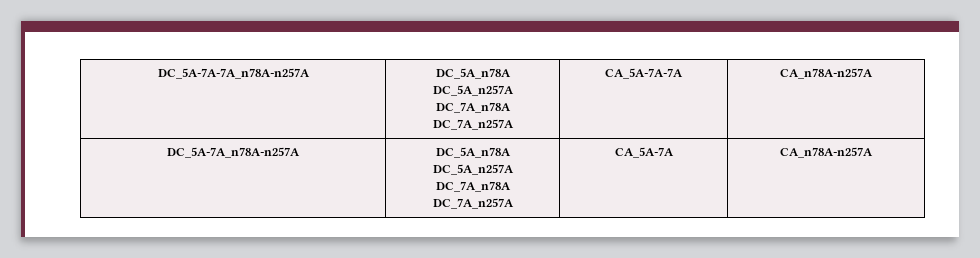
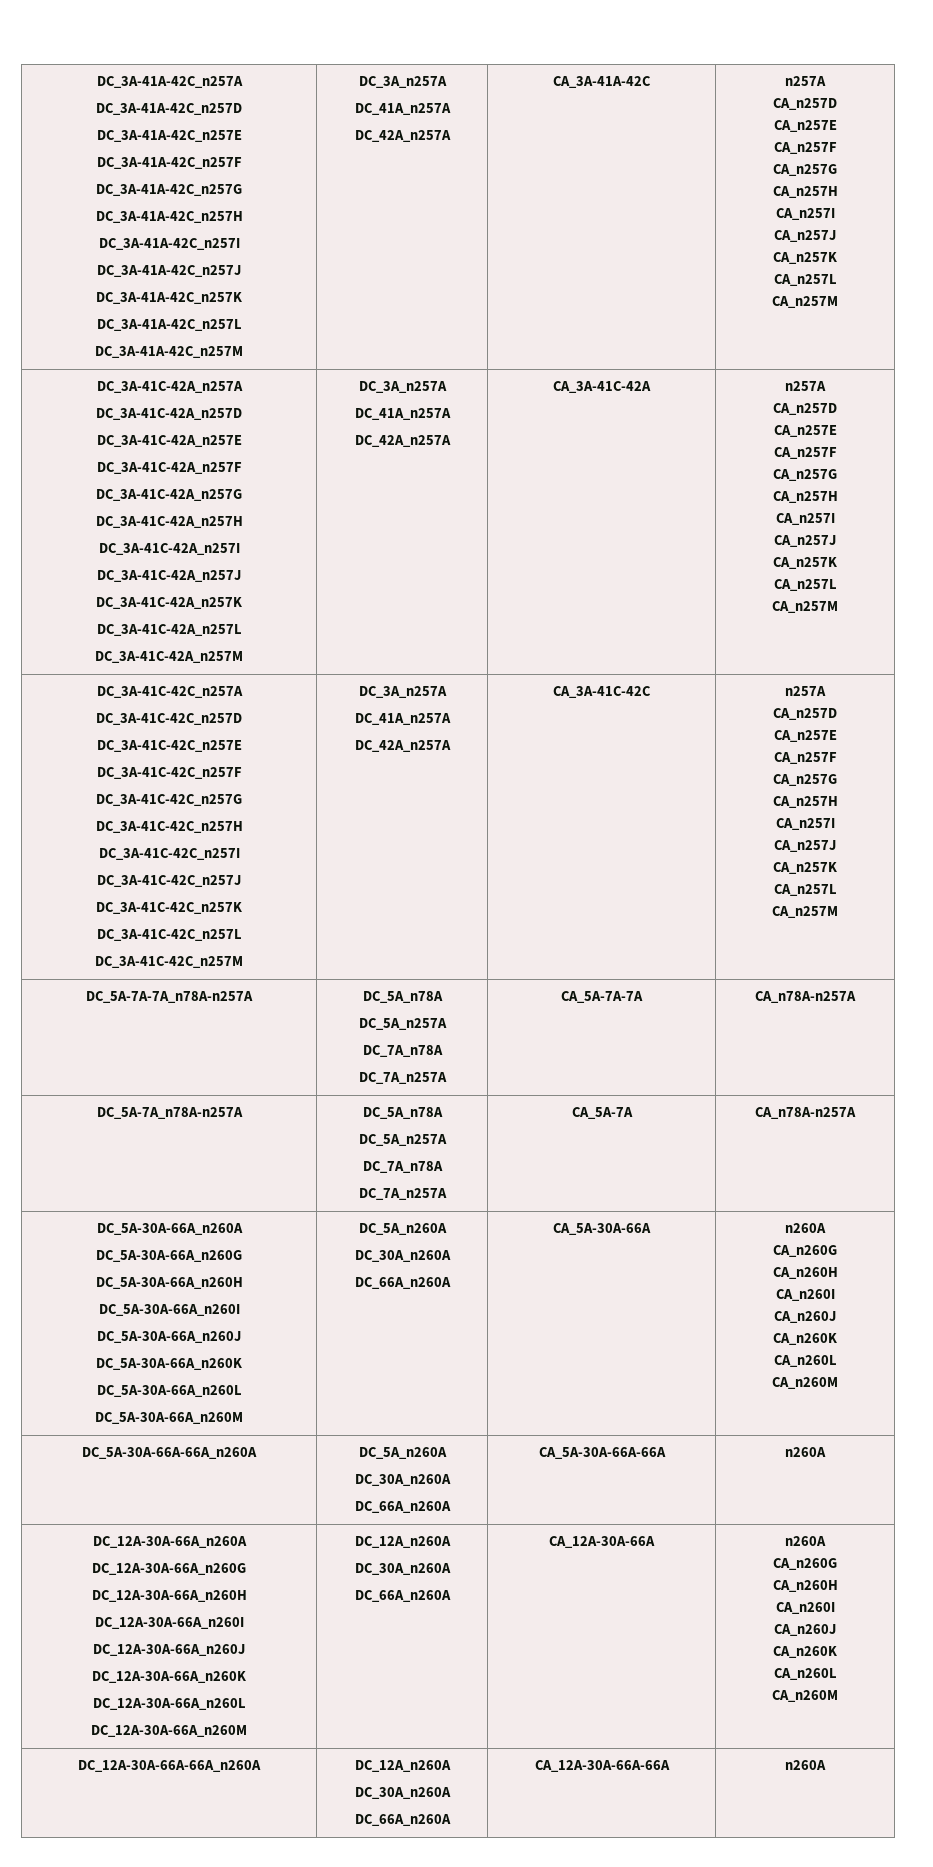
(157, 73) none -> [96,76,243,88] [96,103,242,115] [96,130,242,142] [96,157,242,169] [96,184,242,196] [95,211,243,223] [98,238,240,250] [97,265,241,277] [96,292,242,304] [96,319,242,331] [95,346,243,358] [358,76,447,88] [354,103,451,115] [354,130,451,142] [553,76,651,88] [785,76,826,86] [773,98,837,110] [773,120,837,132] [773,142,837,154] [773,164,837,176] [772,186,838,198] [775,208,835,220] [774,230,836,242] [773,252,837,264] [773,274,837,286] [772,296,838,308] [96,381,243,393] [96,408,242,420] [96,435,242,447] [96,462,242,474] [96,489,242,501] [95,516,243,528] [98,543,240,555] [97,570,241,582] [96,597,242,609] [96,624,242,636] [95,651,243,663] [358,381,447,393] [354,408,451,420] [354,435,451,447] [553,381,651,393] [785,381,826,391] [773,403,837,415] [773,425,837,437] [773,447,837,459] [773,469,837,481] [772,491,838,503] [775,513,835,525] [774,535,836,547] [773,557,837,569] [773,579,837,591] [772,601,838,613] [96,686,243,698] [96,713,242,725] [96,740,242,752] [96,767,242,779] [96,794,242,806] [95,821,243,833] [98,848,240,860] [97,875,241,887] [96,902,242,914] [96,929,242,941] [95,956,243,968] [358,686,447,698] [354,713,451,725] [354,740,451,752] [553,686,651,698] [785,686,826,696] [773,708,837,720] [773,730,837,742] [773,752,837,764] [773,774,837,786] [772,796,838,808] [775,818,835,830] [774,840,836,852] [773,862,837,874] [773,884,837,896] [772,906,838,918] DC_3A-41A-42C_n257A // DC_3A-41A-42C_n257D // DC_3A-41A-42C_n257E // DC_3A-41A-42C_n257F // DC_3A-41A-42C_n257G // DC_3A-41A-42C_n257H // DC_3A-41A-42C_n257I // DC_3A-41A-42C_n257J // DC_3A-41A-42C_n257K // DC_3A-41A-42C_n257L // DC_3A-41A-42C_n257M | DC_3A_n257A // DC_41A_n257A // DC_42A_n257A | CA_3A-41A-42C | n257A // CA_n257D // CA_n257E // CA_n257F // CA_n257G // CA_n257H // CA_n257I // CA_n257J // CA_n257K // CA_n257L // CA_n257M // DC_3A-41C-42A_n257A // DC_3A-41C-42A_n257D // DC_3A-41C-42A_n257E // DC_3A-41C-42A_n257F // DC_3A-41C-42A_n257G // DC_3A-41C-42A_n257H // DC_3A-41C-42A_n257I // DC_3A-41C-42A_n257J // DC_3A-41C-42A_n257K // DC_3A-41C-42A_n257L // DC_3A-41C-42A_n257M | DC_3A_n257A // DC_41A_n257A // DC_42A_n257A | CA_3A-41C-42A | n257A // CA_n257D // CA_n257E // CA_n257F // CA_n257G // CA_n257H // CA_n257I // CA_n257J // CA_n257K // CA_n257L // CA_n257M // DC_3A-41C-42C_n257A // DC_3A-41C-42C_n257D // DC_3A-41C-42C_n257E // DC_3A-41C-42C_n257F // DC_3A-41C-42C_n257G // DC_3A-41C-42C_n257H // DC_3A-41C-42C_n257I // DC_3A-41C-42C_n257J // DC_3A-41C-42C_n257K // DC_3A-41C-42C_n257L // DC_3A-41C-42C_n257M | DC_3A_n257A // DC_41A_n257A // DC_42A_n257A | CA_3A-41C-42C | n257A // CA_n257D // CA_n257E // CA_n257F // CA_n257G // CA_n257H // CA_n257I // CA_n257J // CA_n257K // CA_n257L // CA_n257M //
(873, 152) none -> [96,1223,243,1235] [96,1250,242,1262] [95,1277,243,1289] [98,1304,240,1316] [97,1331,241,1343] [96,1358,242,1370] [96,1385,242,1397] [95,1412,243,1424] [358,1223,447,1235] [354,1250,451,1262] [354,1277,451,1289] [553,1223,651,1235] [785,1223,826,1233] [773,1245,837,1257] [772,1267,838,1279] [775,1289,835,1301] [774,1311,836,1323] [773,1333,837,1345] [773,1355,837,1367] [772,1377,838,1389] [82,1447,257,1459] [358,1447,447,1459] [354,1474,451,1486] [354,1501,451,1513] [538,1447,666,1459] [785,1447,826,1457] [92,1536,247,1548] [92,1563,246,1575] [91,1590,247,1602] [94,1617,244,1629] [93,1644,245,1656] [92,1671,246,1683] [92,1698,246,1710] [91,1725,247,1737] [354,1536,451,1548] [354,1563,451,1575] [354,1590,451,1602] [549,1536,655,1548] [785,1536,826,1546] [773,1558,837,1570] [772,1580,838,1592] [775,1602,835,1614] [774,1624,836,1636] [773,1646,837,1658] [773,1668,837,1680] [772,1690,838,1702] [78,1760,261,1772] [354,1760,451,1772] [354,1787,451,1799] [354,1814,451,1826] [534,1760,670,1772] [785,1760,826,1770] // DC_5A-30A-66A_n260A // DC_5A-30A-66A_n260G // DC_5A-30A-66A_n260H // DC_5A-30A-66A_n260I // DC_5A-30A-66A_n260J // DC_5A-30A-66A_n260K // DC_5A-30A-66A_n260L // DC_5A-30A-66A_n260M | DC_5A_n260A // DC_30A_n260A // DC_66A_n260A | CA_5A-30A-66A | n260A // CA_n260G // CA_n260H // CA_n260I // CA_n260J // CA_n260K // CA_n260L // CA_n260M // DC_5A-30A-66A-66A_n260A | DC_5A_n260A // DC_30A_n260A // DC_66A_n260A | CA_5A-30A-66A-66A | n260A // DC_12A-30A-66A_n260A // DC_12A-30A-66A_n260G // DC_12A-30A-66A_n260H // DC_12A-30A-66A_n260I // DC_12A-30A-66A_n260J // DC_12A-30A-66A_n260K // DC_12A-30A-66A_n260L // DC_12A-30A-66A_n260M | DC_12A_n260A // DC_30A_n260A // DC_66A_n260A | CA_12A-30A-66A | n260A // CA_n260G // CA_n260H // CA_n260I // CA_n260J // CA_n260K // CA_n260L // CA_n260M // DC_12A-30A-66A-66A_n260A | DC_12A_n260A // DC_30A_n260A // DC_66A_n260A | CA_12A-30A-66A-66A | n260A

